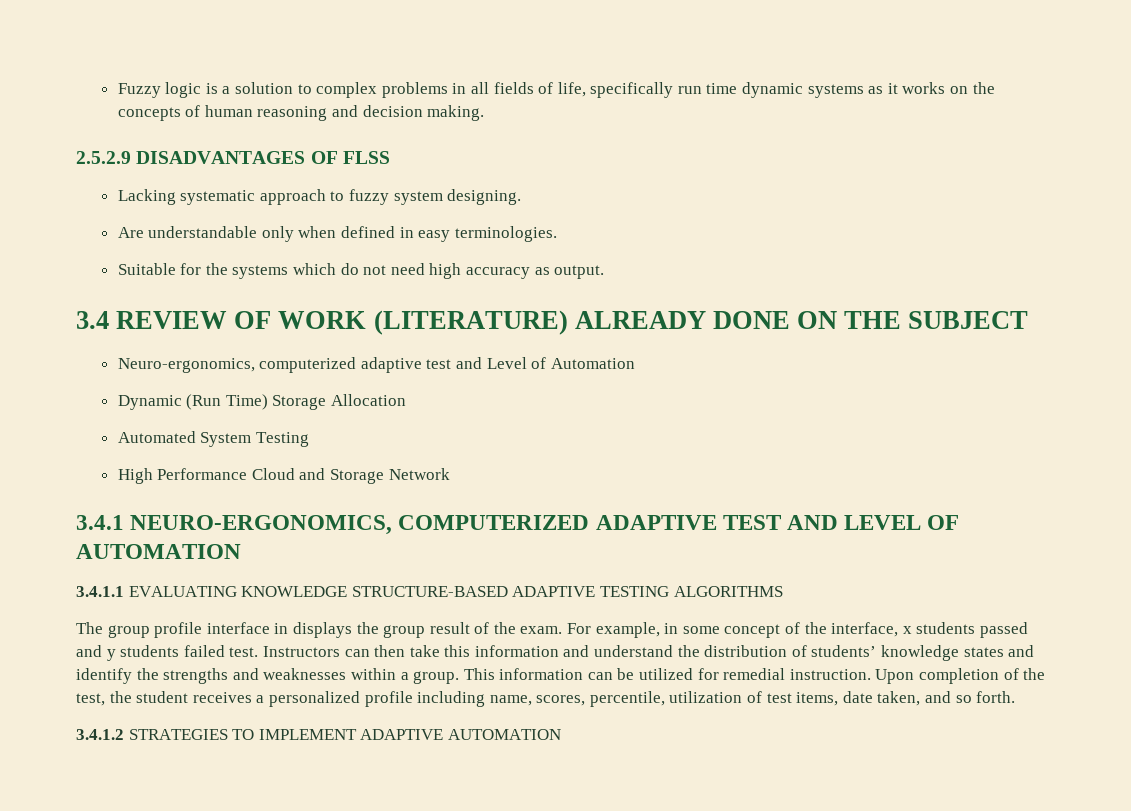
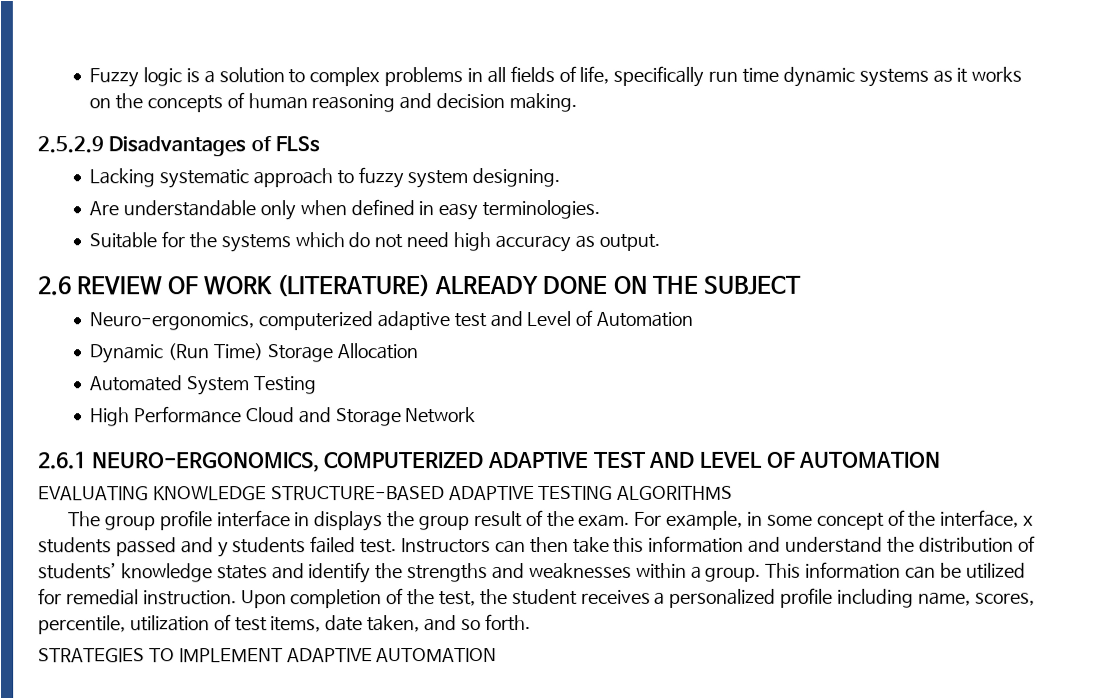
[136,151,390,164] DISADVANTAGES OF FLSS -> [108,136,320,157] Disadvantages of FLSs
[76,311,109,329] 3.4 -> [37,276,71,296] 2.6
[76,515,124,530] 3.4.1 -> [38,451,87,470] 2.6.1
[76,586,124,597] 3.4.1.1 -> (942, 459) none
[76,729,124,740] 3.4.1.2 -> (531, 623) none

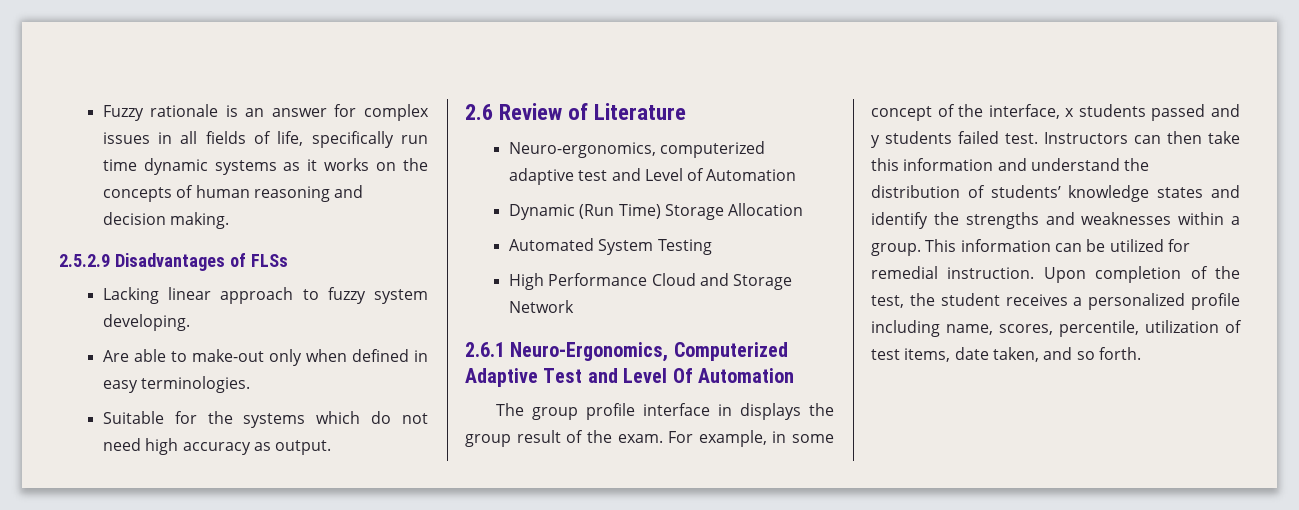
[142,67,464,87] logic is a solution to complex problems -> [150,104,429,121] [102,132,150,144] rationale is an answer for complex issues
[158,169,249,189] systematic -> [168,287,212,300] linear
[472,167,561,188] designing. -> [102,314,190,331] developing.
[122,200,256,217] understandable -> [133,349,264,362] able to make-out
[76,274,801,298] REVIEW OF WORK (LITERATURE) ALREADY DONE ON THE SUBJECT -> [499,103,687,120] Review of Literature
[91,451,942,473] [38,485,734,501] NEURO-ERGONOMICS, COMPUTERIZED ADAPTIVE TEST AND LEVEL OF AUTOMATION // EVALUATING KNOWLEDGE STRUCTURE-BASED ADAPTIVE TESTING ALGORITHMS -> [510,342,788,362] [465,368,794,387] Neuro-Ergonomics, Computerized Adaptive Test and Level Of Automation
[38,648,498,663] // STRATEGIES TO IMPLEMENT ADAPTIVE AUTOMATION -> (1141, 353) none

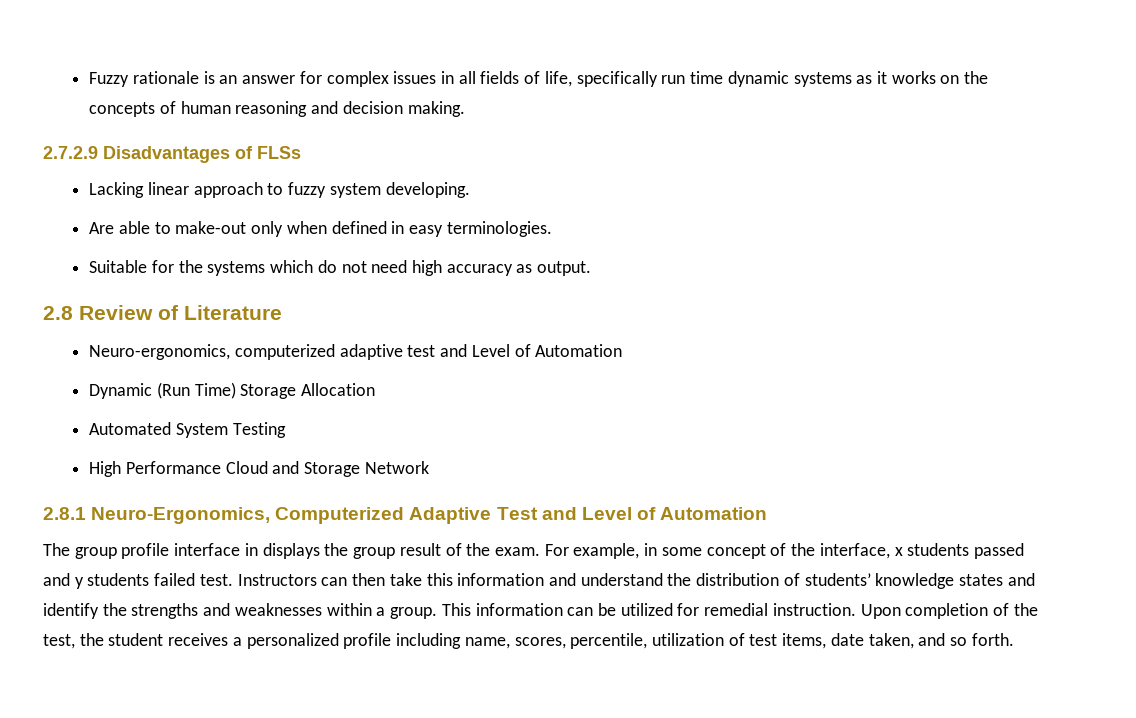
[59,254,110,267] 2.5.2.9 -> [43,146,98,159] 2.7.2.9
[465,104,493,120] 2.6 -> [43,306,73,320] 2.8
[465,342,505,357] 2.6.1 -> [43,507,86,520] 2.8.1
[672,368,693,383] Of -> [636,507,656,520] of

